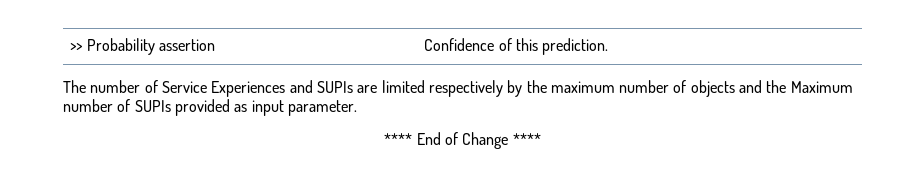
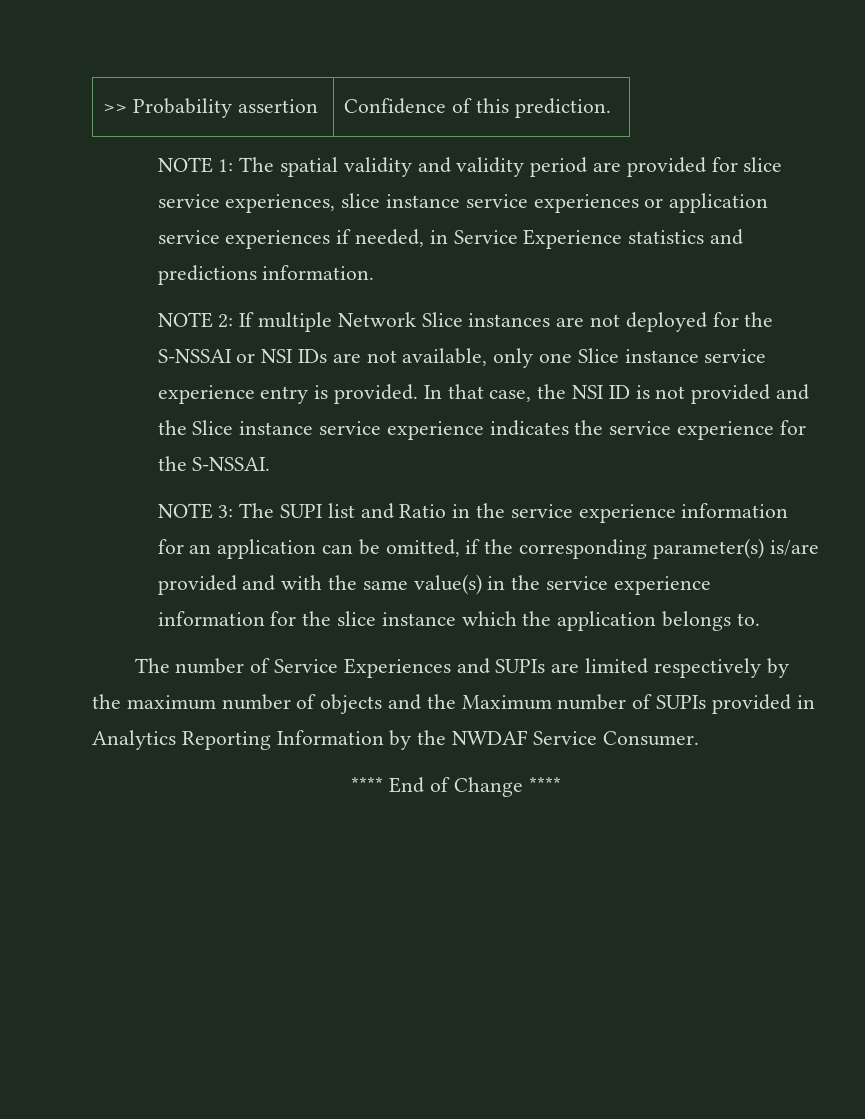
(609, 46) none -> [157,157,783,177] [157,193,769,213] [157,229,743,249] [157,265,375,285] [157,312,774,332] [157,348,767,368] [157,384,810,404] [157,420,806,440] [157,456,271,471] [157,503,789,523] [157,538,819,559] [157,574,711,595] [157,611,760,631] // NOTE 1: The spatial validity and validity period are provided for slice service experiences, slice instance service experiences or application service experiences if needed, in Service Experience statistics and predictions information. // NOTE 2: If multiple Network Slice instances are not deployed for the S-NSSAI or NSI IDs are not available, only one Slice instance service experience entry is provided. In that case, the NSI ID is not provided and the Slice instance service experience indicates the service experience for the S-NSSAI. // NOTE 3: The SUPI list and Ratio in the service experience information for an application can be omitted, if the corresponding parameter(s) is/are provided and with the same value(s) in the service experience information for the slice instance which the application belongs to.
[234,100,357,116] as input parameter. -> [796,695,815,709] [92,730,699,750] in Analytics Reporting Information by the NWDAF Service Consumer.

